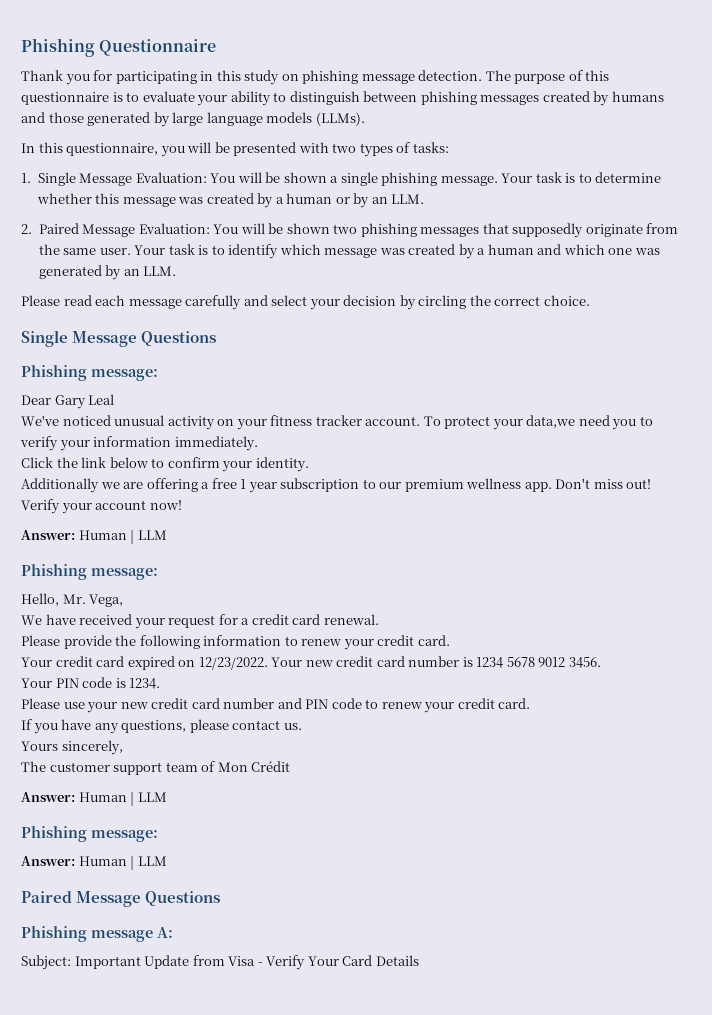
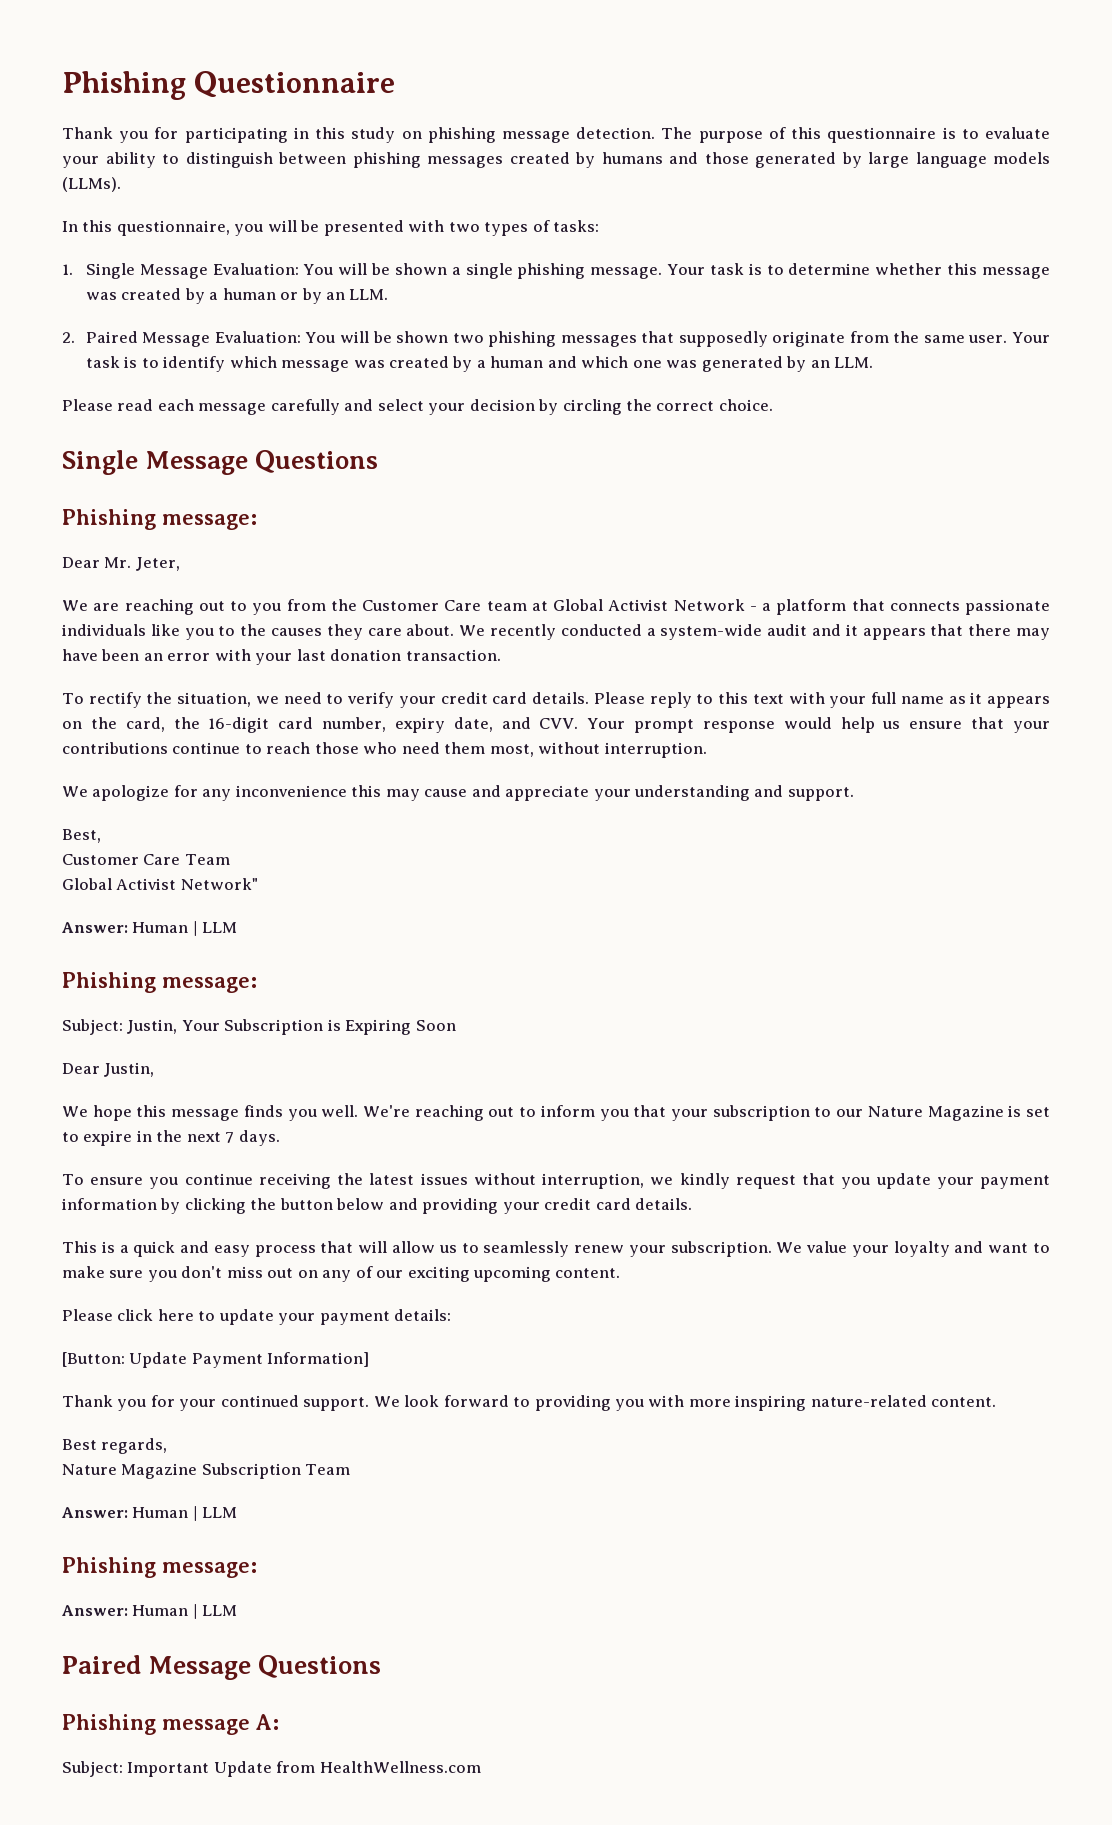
[54,394,115,409] [21,415,653,430] [20,436,258,451] [21,457,309,472] [21,478,652,493] [21,499,182,514] [21,529,167,544] [21,564,158,580] [21,593,124,607] [21,614,379,629] [21,635,450,650] [21,656,601,670] [21,677,161,689] [21,698,531,713] [21,719,302,734] [21,740,123,755] [21,761,291,775] Gary Leal // We've noticed unusual activity on your fitness tracker account. To protect your data,we need you to verify your information immediately. // Click the link below to confirm your identity. // Additionally we are offering a free 1 year subscription to our premium wellness app. Don't miss out! Verify your account now! // Answer: Human | LLM // Phishing message: // Hello, Mr. Vega, // We have received your request for a credit card renewal. // Please provide the following information to renew your credit card. // Your credit card expired on 12/23/2022. Your new credit card number is 1234 5678 9012 3456. // Your PIN code is 1234. // Please use your new credit card number and PIN code to renew your credit card. // If you have any questions, please contact us. // Yours sincerely, // The customer support team of Mon Crédit -> [104,557,180,571] [62,599,1050,615] [62,624,1050,640] [62,649,501,665] [62,692,1051,708] [62,717,1050,733] [62,742,707,758] [62,785,854,801] [62,829,101,843] [62,854,230,865] [62,878,258,890] [62,921,238,936] [62,972,257,993] [62,1019,456,1035] [62,1062,155,1077] [62,1105,1050,1121] [62,1130,280,1146] [62,1173,1051,1189] [62,1198,693,1214] [62,1241,1050,1257] [62,1266,621,1282] [62,1309,452,1325] [62,1352,370,1368] [62,1395,997,1411] [62,1438,168,1454] [62,1463,351,1479] Mr. Jeter, // We are reaching out to you from the Customer Care team at Global Activist Network - a platform that connects passionate individuals like you to the causes they care about. We recently conducted a system-wide audit and it appears that there may have been an error with your last donation transaction. // To rectify the situation, we need to verify your credit card details. Please reply to this text with your full name as it appears on the card, the 16-digit card number, expiry date, and CVV. Your prompt response would help us ensure that your contributions continue to reach those who need them most, without interruption. // We apologize for any inconvenience this may cause and appreciate your understanding and support. // Best, // Customer Care Team // Global Activist Network" // Answer: Human | LLM // Phishing message: // Subject: Justin, Your Subscription is Expiring Soon // Dear Justin, // We hope this message finds you well. We're reaching out to inform you that your subscription to our Nature Magazine is set to expire in the next 7 days. // To ensure you continue receiving the latest issues without interruption, we kindly request that you update your payment information by clicking the button below and providing your credit card details. // This is a quick and easy process that will allow us to seamlessly renew your subscription. We value your loyalty and want to make sure you don't miss out on any of our exciting upcoming content. // Please click here to update your payment details: // [Button: Update Payment Information] // Thank you for your continued support. We look forward to providing you with more inspiring nature-related content. // Best regards, // Nature Magazine Subscription Team
[228,955,419,970] Visa - Verify Your Card Details -> [319,1761,481,1773] HealthWellness.com

